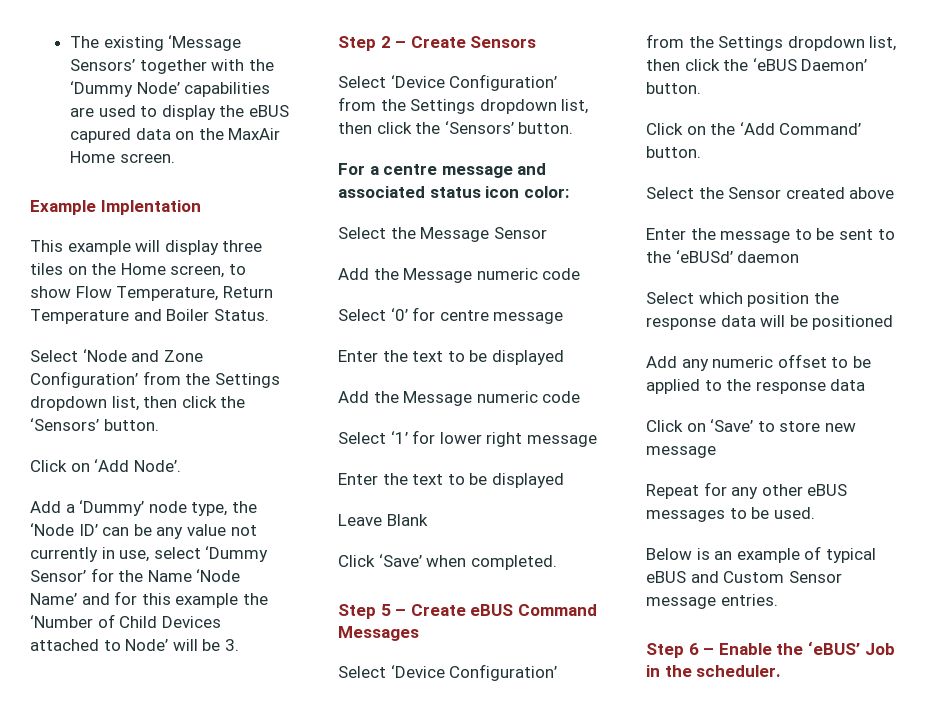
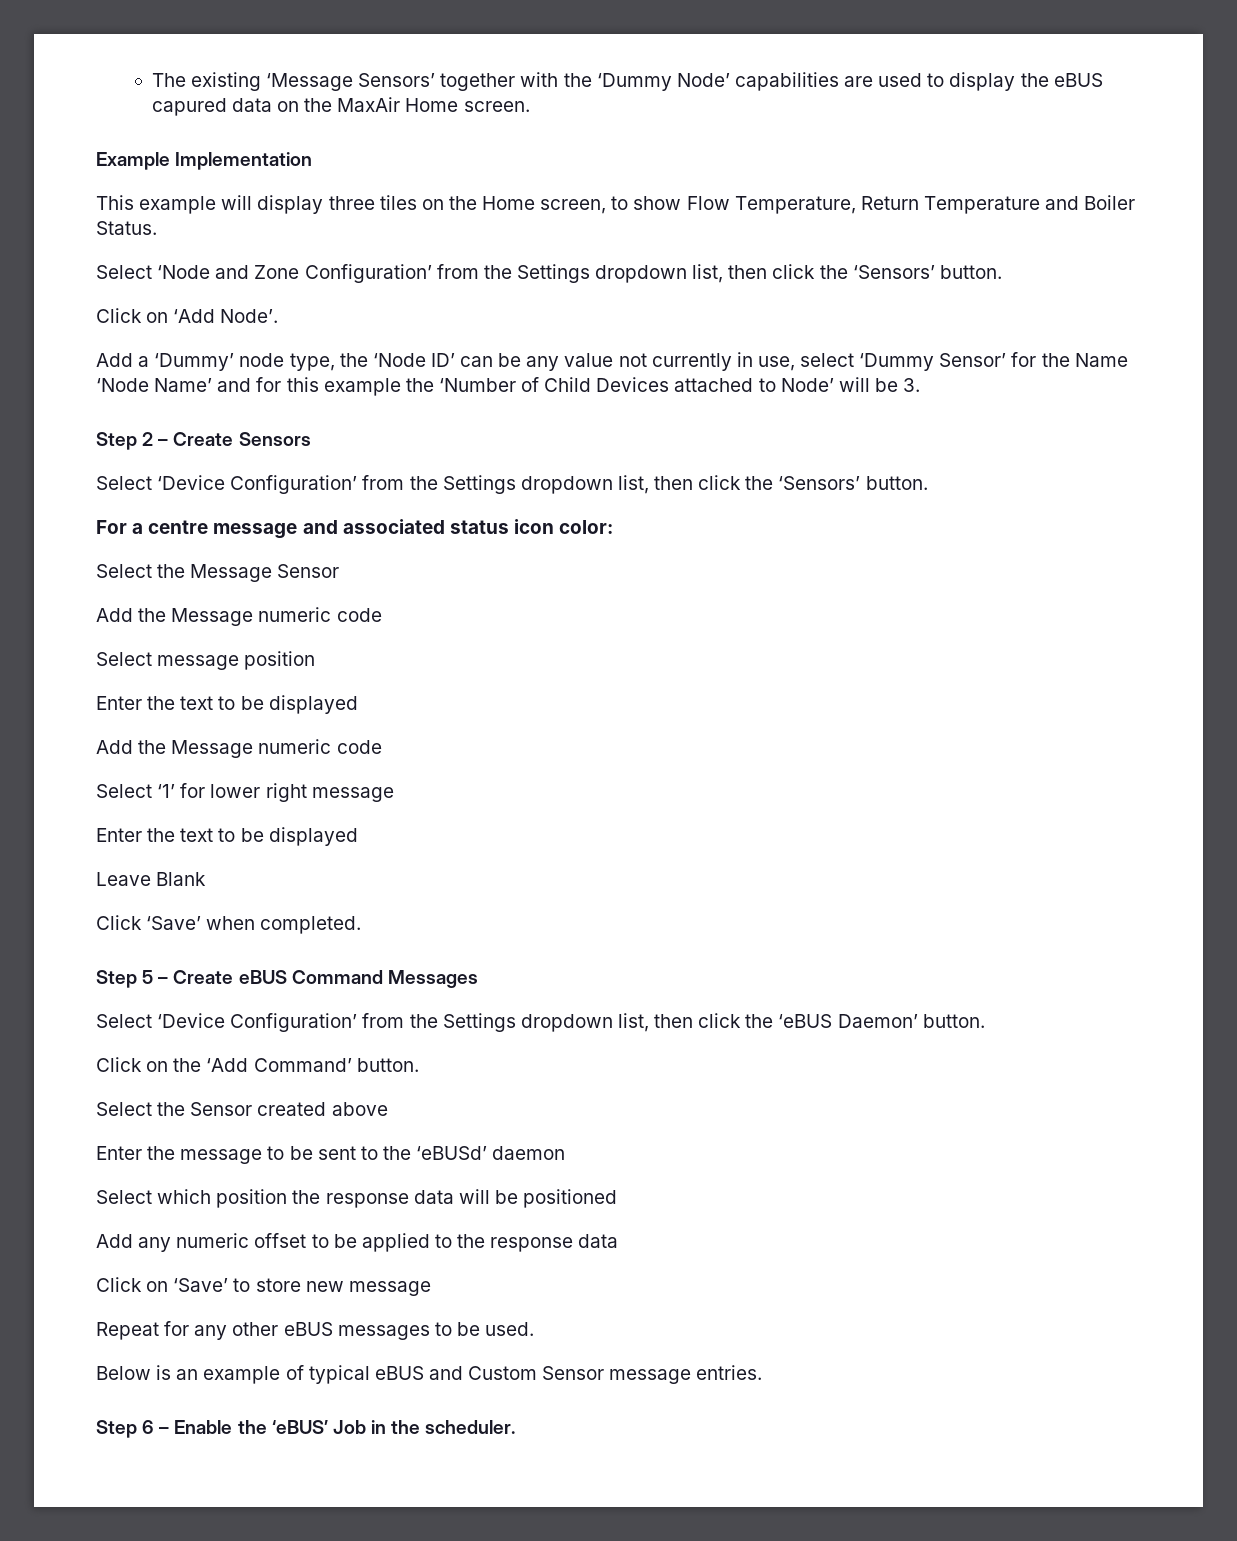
[100,200,201,215] Implentation -> [175,152,313,170] Implementation
[390,307,564,324] ‘0’ for centre message -> [157,651,316,670] message position

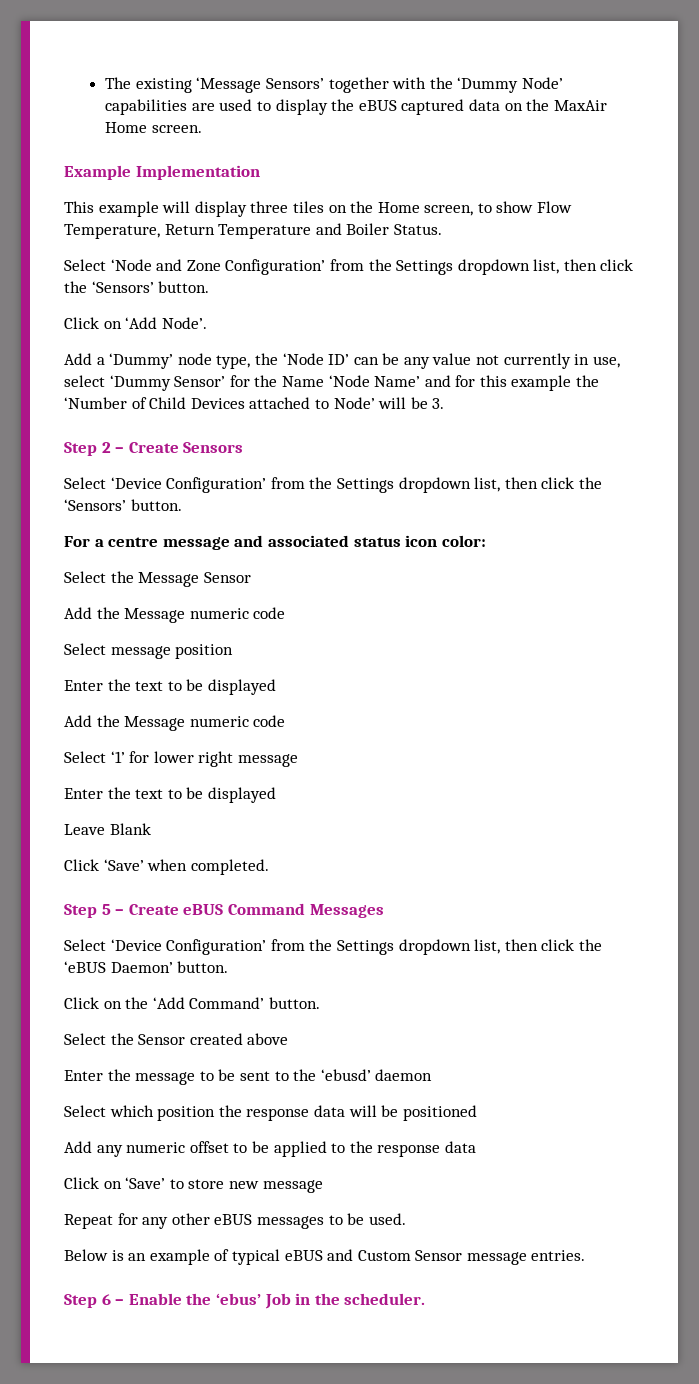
[151,98,227,116] capured -> [401,99,465,115] captured
[416,1146,488,1160] ‘eBUSd’ -> [320,1069,371,1081] ‘ebusd’
[271,1420,328,1434] ‘eBUS’ -> [215,1293,261,1305] ‘ebus’

